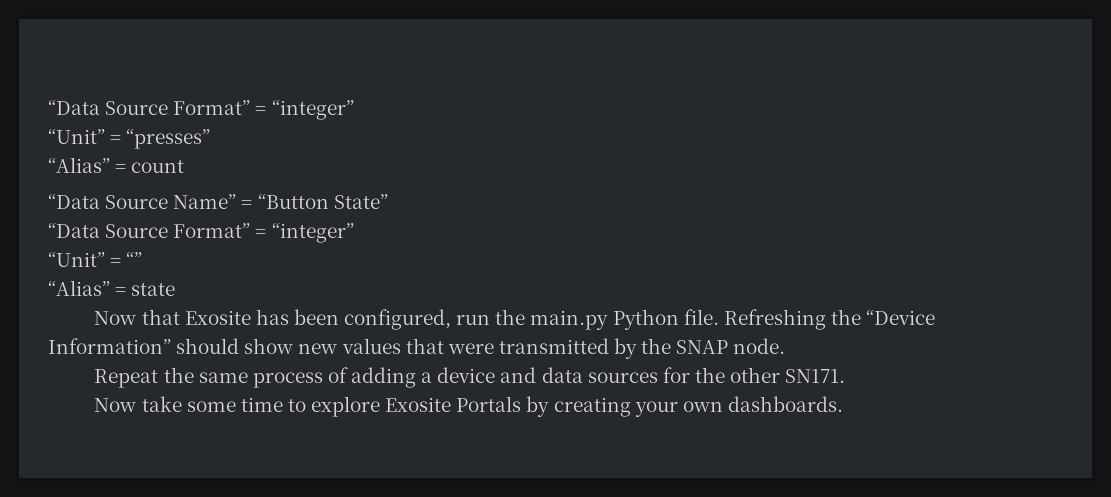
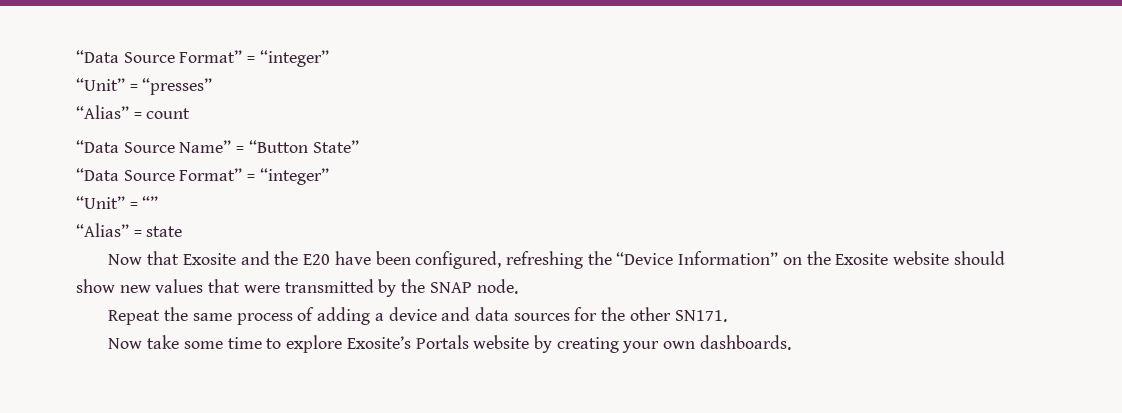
[255,309,936,330] [48,338,171,354] has been configured, run the main.py Python file. Refreshing the “Device Information” -> [240,251,950,269] and the E20 have been configured, refreshing the “Device Information” on the Exosite website
[385,396,522,412] Exosite Portals -> [346,335,530,349] Exosite’s Portals website

